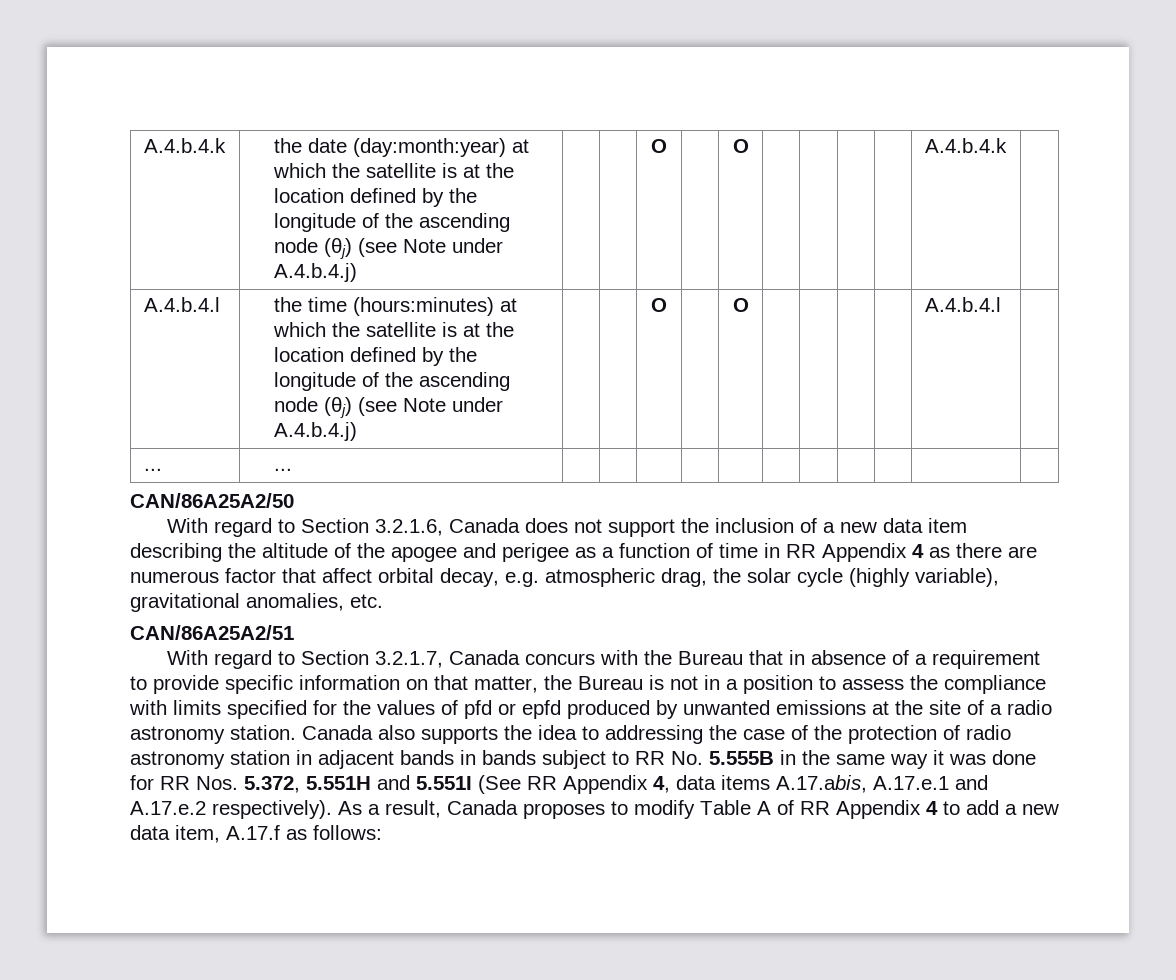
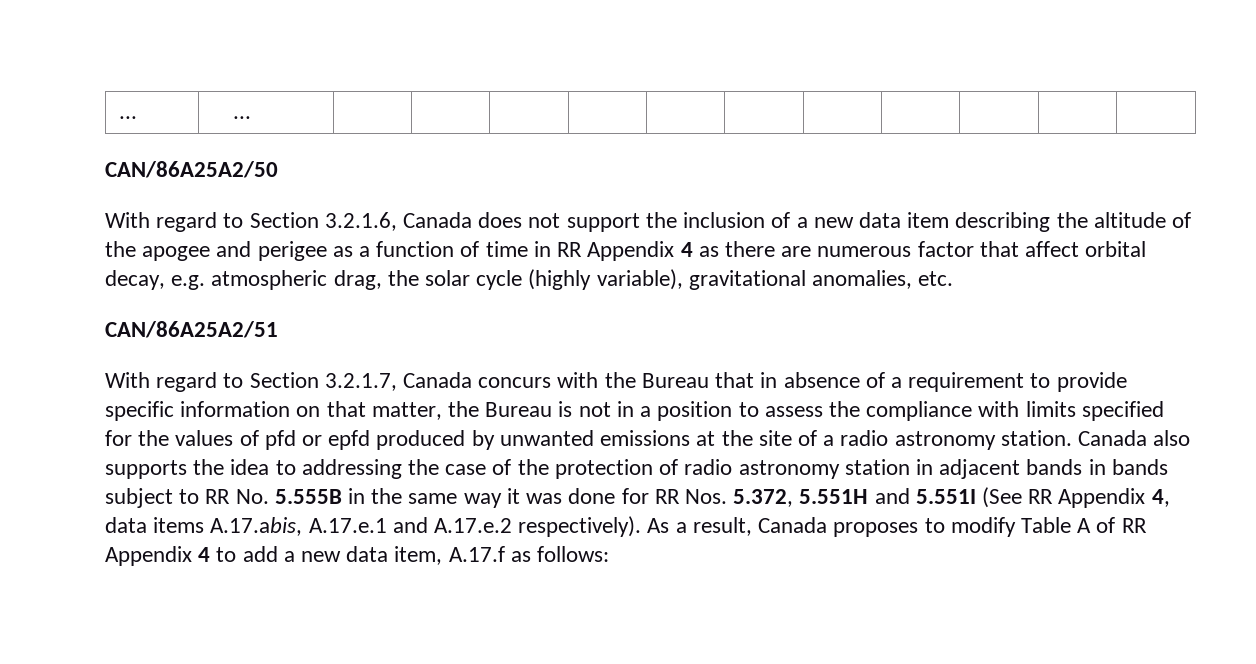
[143,138,226,153] [274,138,530,157] [273,163,515,178] [274,188,478,207] [274,213,511,232] [274,238,504,259] [274,263,358,282] [651,139,667,153] [732,139,749,153] [924,138,1007,153] [143,297,220,312] [274,297,518,316] [273,322,515,337] [274,347,478,366] [274,372,511,391] [274,397,504,418] [274,422,358,441] [651,298,667,312] [732,298,749,312] [924,297,1001,312] A.4.b.4.k | the date (day:month:year) at which the satellite is at the location defined by the longitude of the ascending node (θj) (see Note under A.4.b.4.j) | | | O | | O | | | | | A.4.b.4.k | // A.4.b.4.l | the time (hours:minutes) at which the satellite is at the location defined by the longitude of the ascending node (θj) (see Note under A.4.b.4.j) | | | O | | O | | | | | A.4.b.4.l | // -> (118, 117) none

